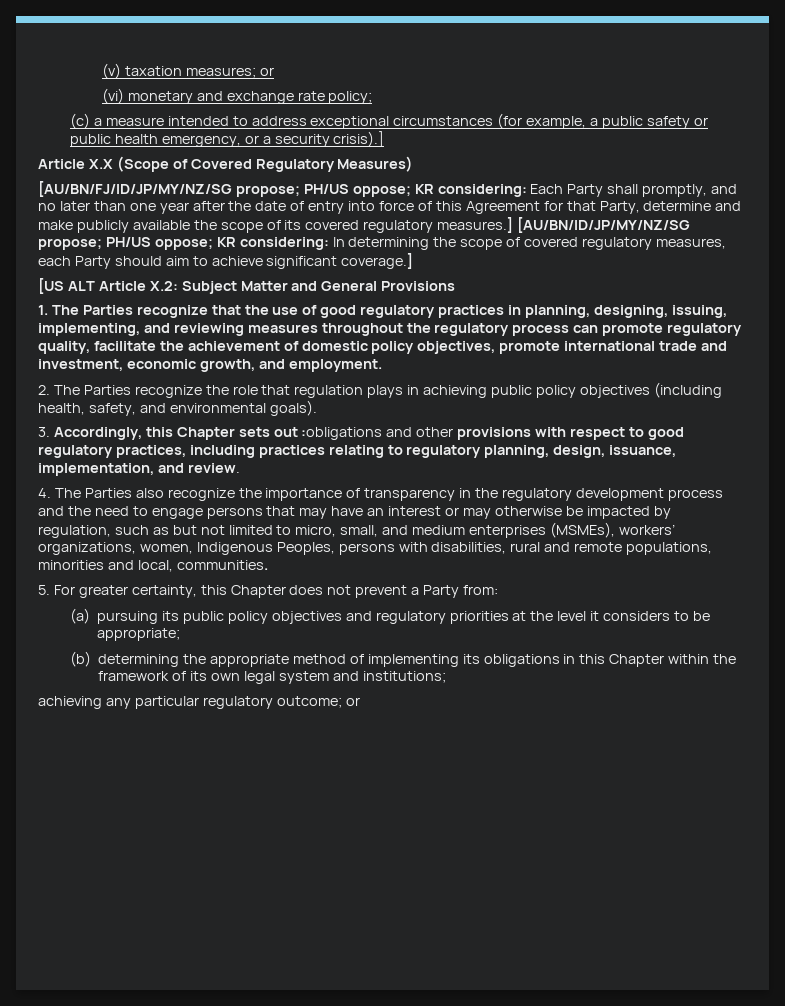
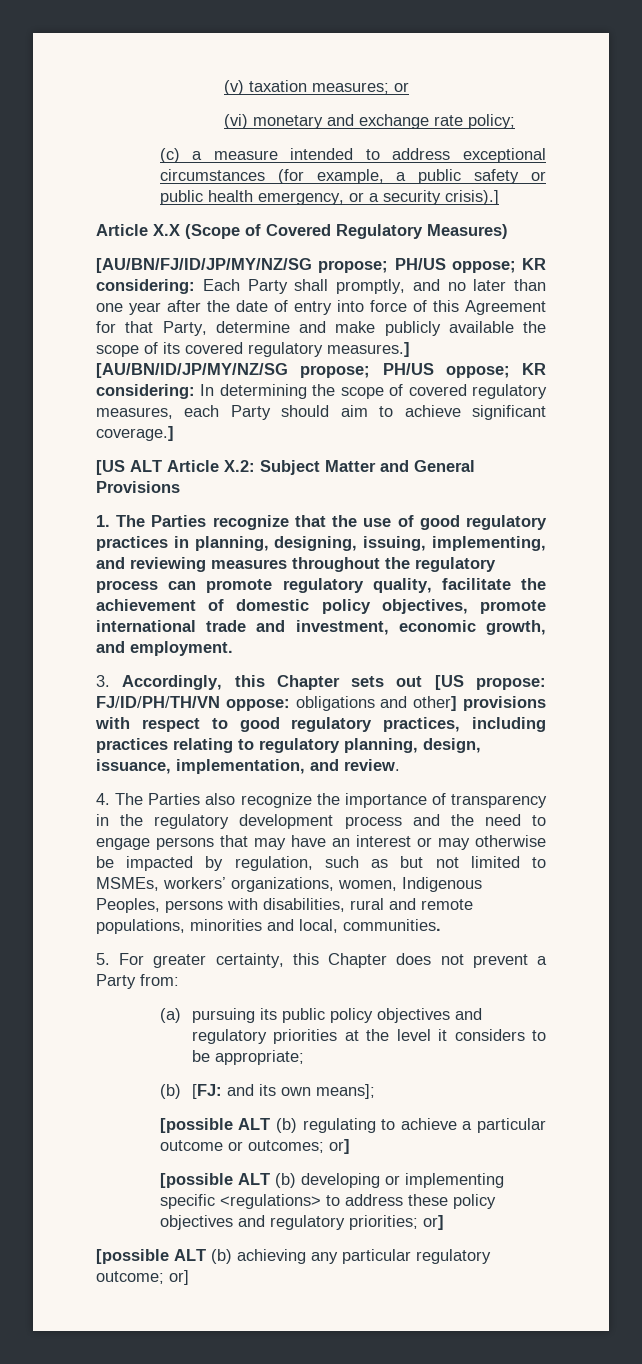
[38,382,722,398] [38,400,317,416] // 2. The Parties recognize the role that regulation plays in achieving public policy objectives (including health, safety, and environmental goals). -> (233, 648) none
[301,427,454,440] :obligations and other -> [434,675,546,690] [96,696,458,711] [US propose: FJ/ID/PH/TH/VN oppose: obligations and other]
[295,522,615,538] micro, small, and medium enterprises (MSMEs), -> [96,877,159,891] MSMEs,
[98,654,737,667] [98,671,446,684] determining the appropriate method of implementing its obligations in this Chapter within the framework of its own legal system and institutions; // -> [191,1084,375,1099] [159,1118,546,1133] [159,1139,350,1154] [159,1173,504,1188] [159,1194,496,1209] [159,1215,444,1230] [96,1249,232,1264] [FJ: and its own means]; // [possible ALT (b) regulating to achieve a particular outcome or outcomes; or] // [possible ALT (b) developing or implementing specific <regulations> to address these policy objectives and regulatory priorities; or] // [possible ALT (b)
[345,697,360,706] or -> [169,1270,189,1285] or]

